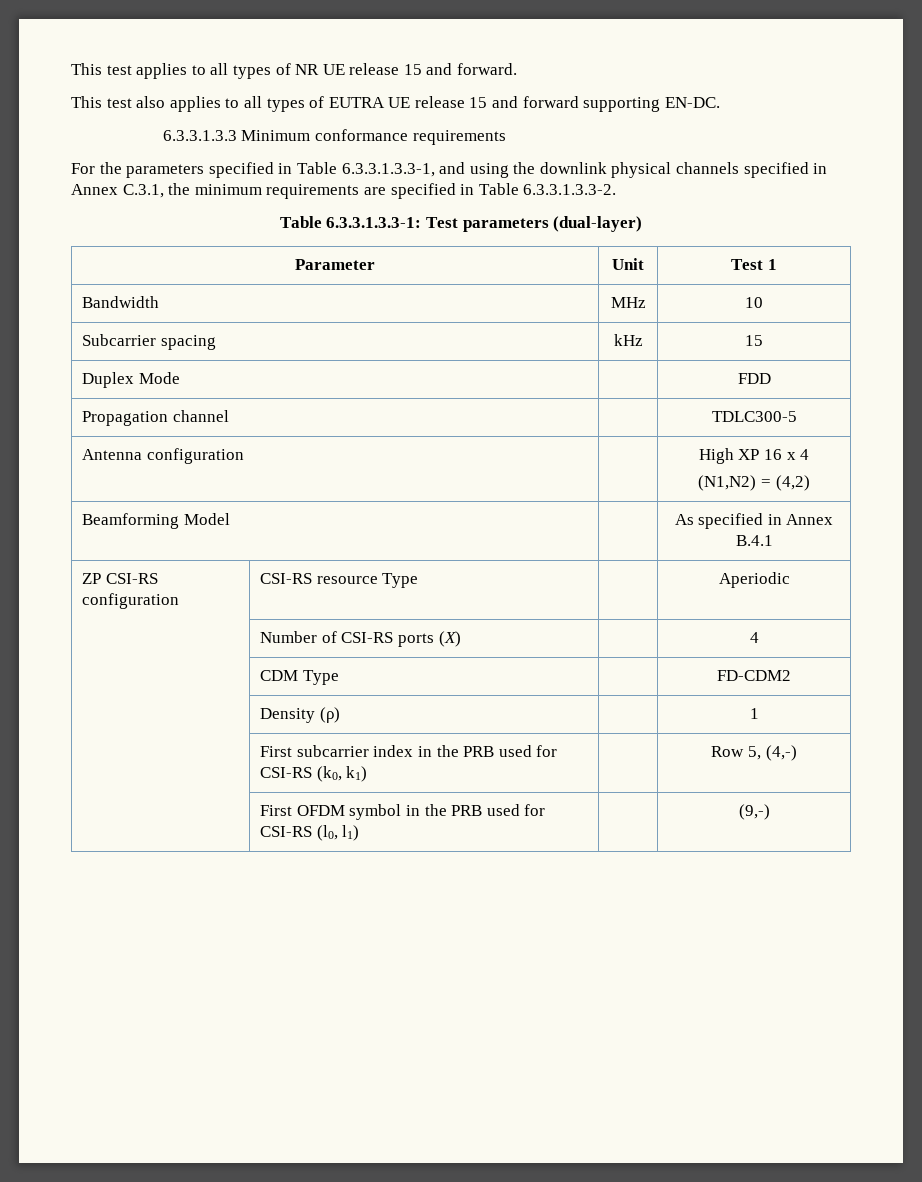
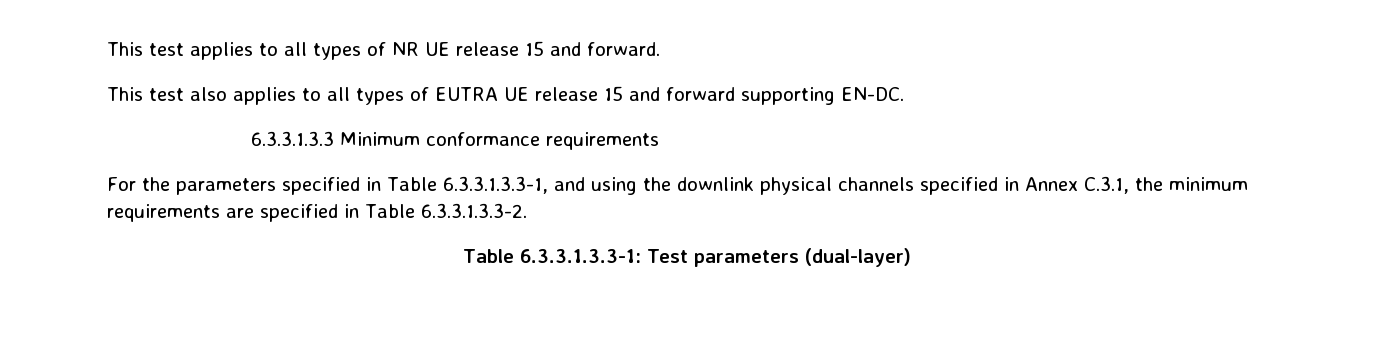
[295,259,375,270] [612,258,644,270] [731,259,777,270] [82,296,160,308] [610,297,646,308] [745,297,763,308] [82,334,216,350] [613,334,643,346] [745,335,763,346] [82,372,180,388] [737,373,771,384] [82,410,229,426] [711,411,797,422] [82,448,244,464] [698,448,810,464] [698,475,810,491] [82,513,230,529] [674,513,834,529] [735,535,773,546] [82,573,158,584] [82,593,180,609] [260,573,419,588] [718,572,790,588] [260,631,461,647] [749,632,759,643] [260,670,339,685] [717,670,791,681] [260,707,340,723] [749,708,759,719] [260,745,558,757] [260,766,368,782] [711,745,797,761] [260,804,546,820] [260,825,360,841] [738,804,770,820] // Parameter | Unit | Test 1 // Bandwidth | MHz | 10 // Subcarrier spacing | kHz | 15 // Duplex Mode | | FDD // Propagation channel | | TDLC300-5 // Antenna configuration | | High XP 16 x 4 // (N1,N2) = (4,2) // Beamforming Model | | As specified in Annex B.4.1 // ZP CSI-RS configuration | CSI-RS resource Type | | Aperiodic // | Number of CSI-RS ports (X) | | 4 // | CDM Type | | FD-CDM2 // | Density (ρ) | | 1 // | First subcarrier index in the PRB used for CSI-RS (k0, k1) | | Row 5, (4,-) // | First OFDM symbol in the PRB used for CSI-RS (l0, l1) | | (9,-) -> (912, 257) none

